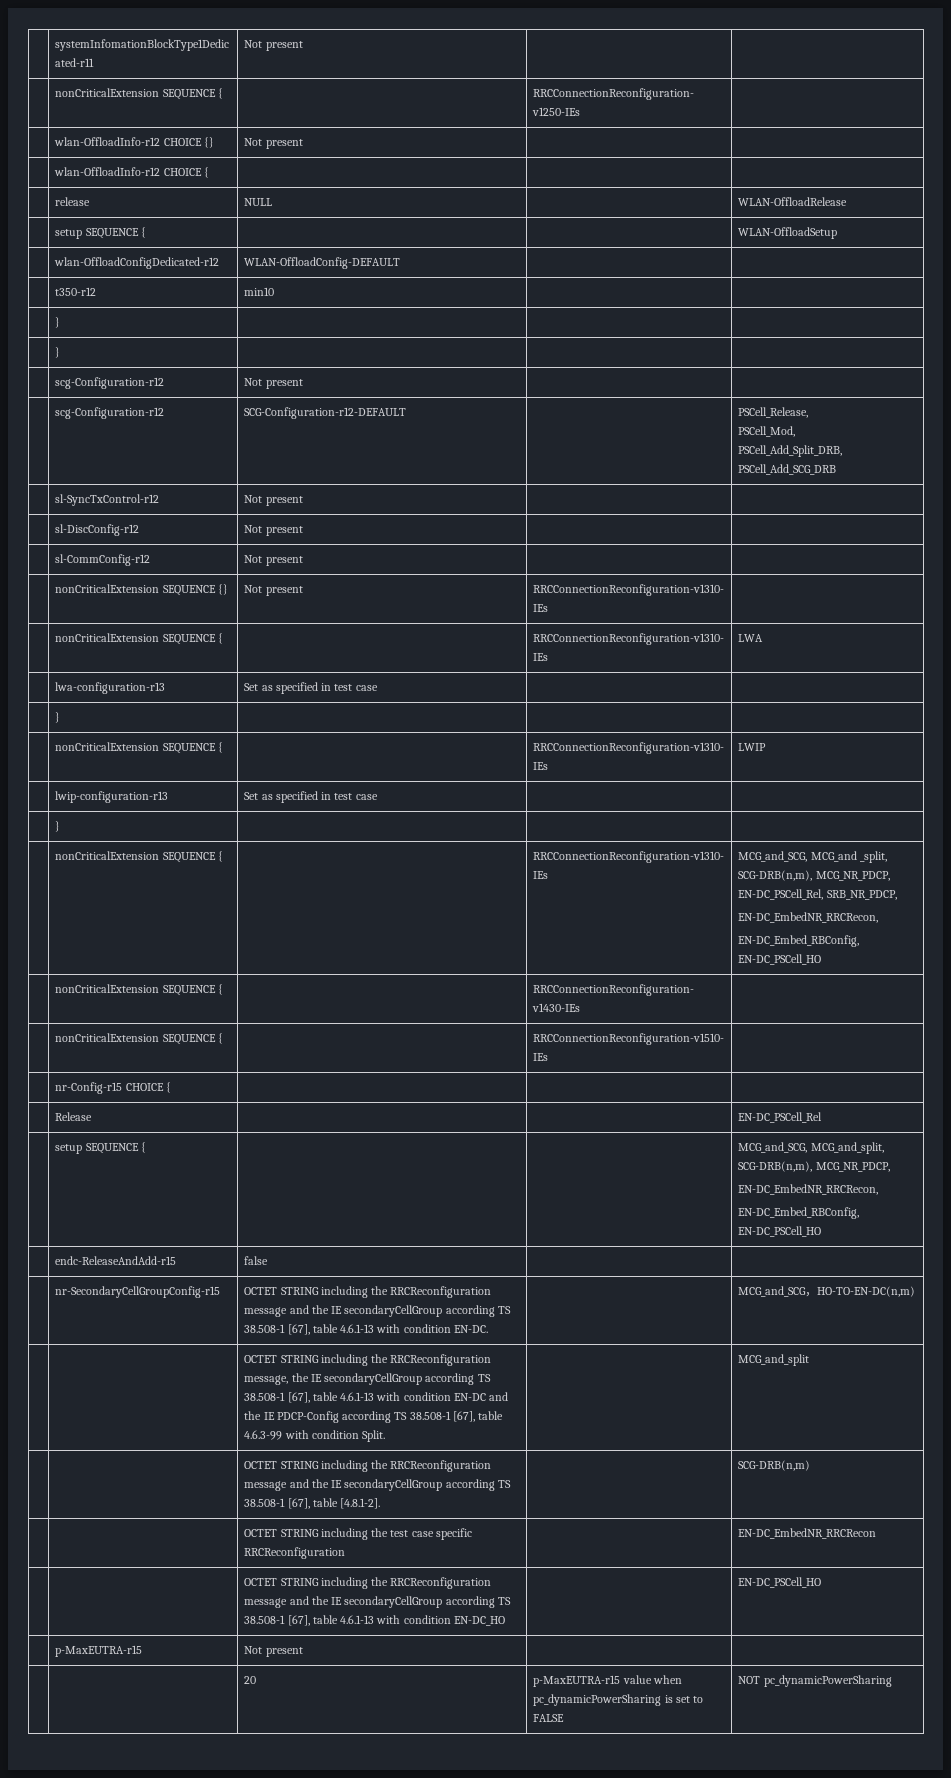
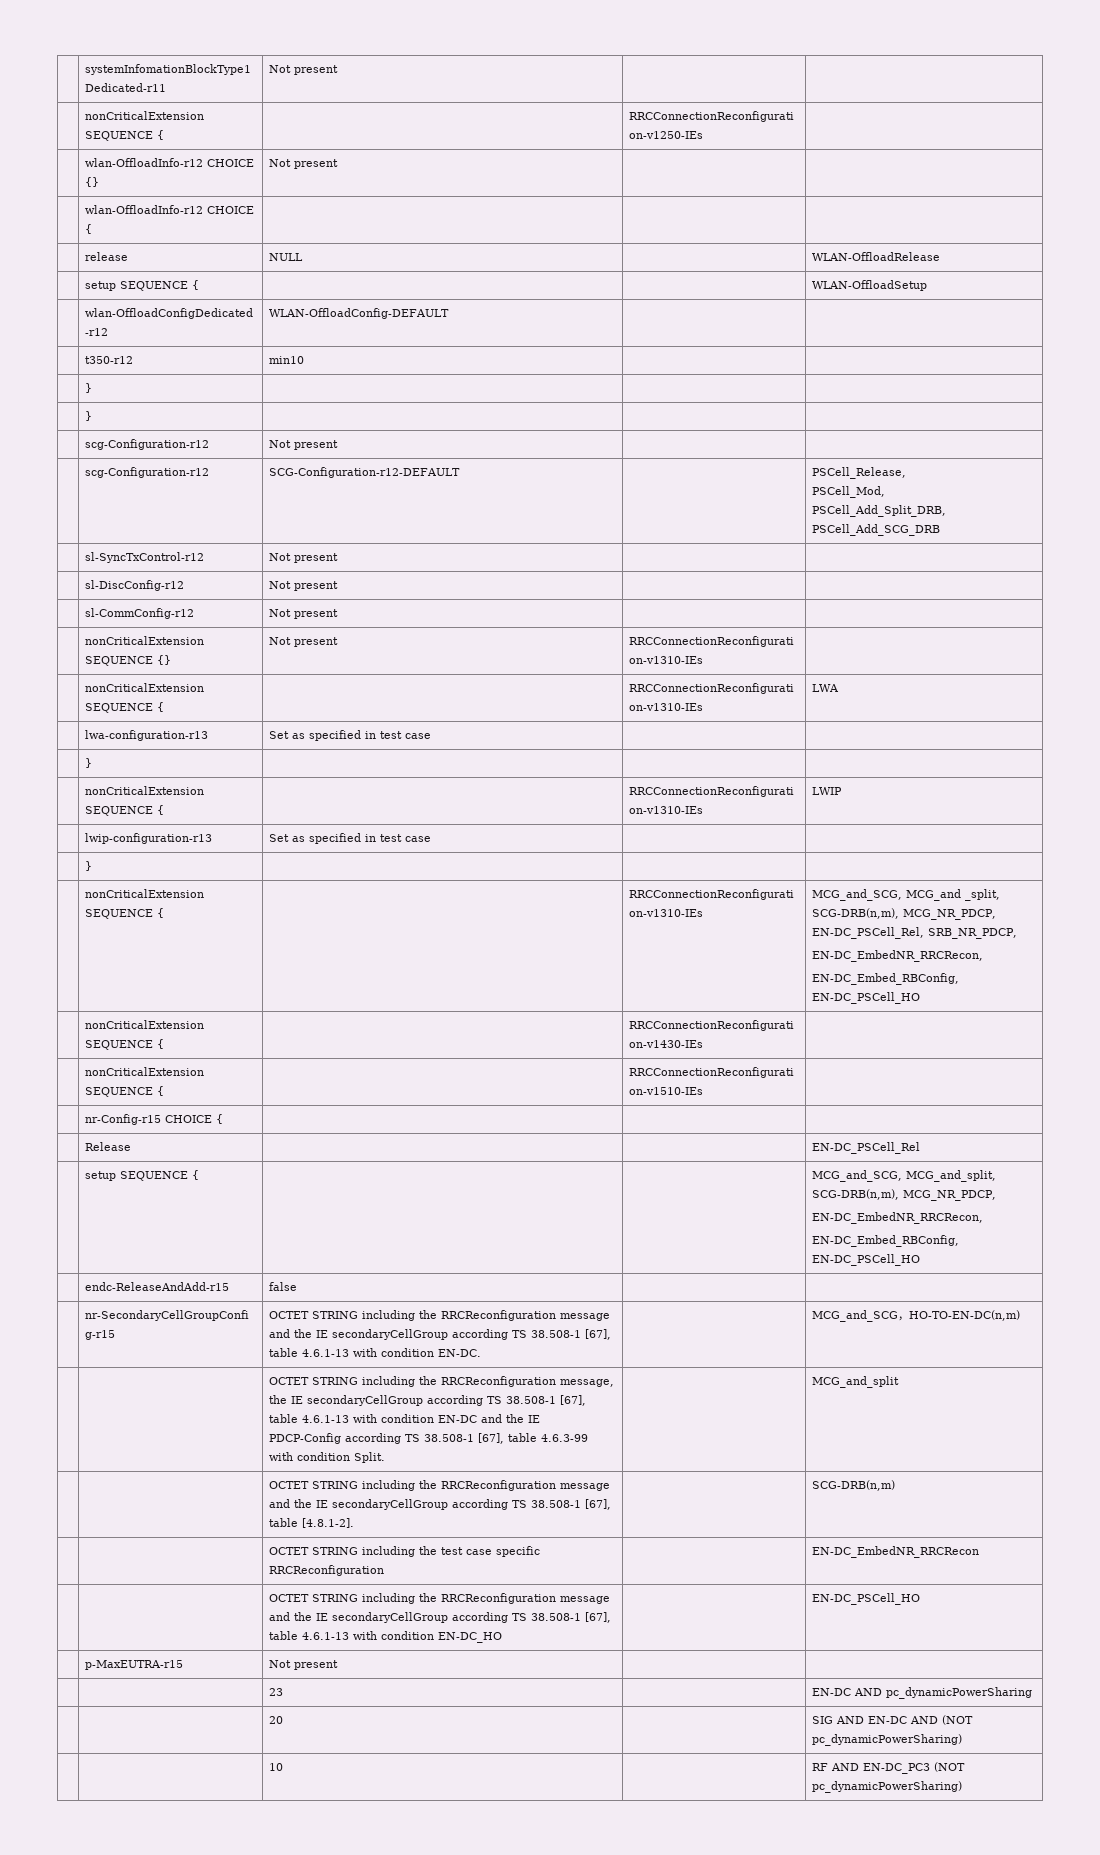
[244,1676,257,1684] [533,1675,682,1687] [533,1694,704,1706] [533,1714,565,1722] [738,1675,892,1687] 20 | p-MaxEUTRA-r15 value when pc_dynamicPowerSharing is set to FALSE | NOT pc_dynamicPowerSharing -> [269,1688,284,1696] [812,1687,1033,1699] [269,1716,284,1724] [812,1715,974,1725] [812,1734,963,1746] [269,1763,284,1771] [812,1762,966,1774] [812,1781,963,1793] 23 | | EN-DC AND pc_dynamicPowerSharing // | | 20 | | SIG AND EN-DC AND (NOT pc_dynamicPowerSharing) // | | 10 | | RF AND EN-DC_PC3 (NOT pc_dynamicPowerSharing)

